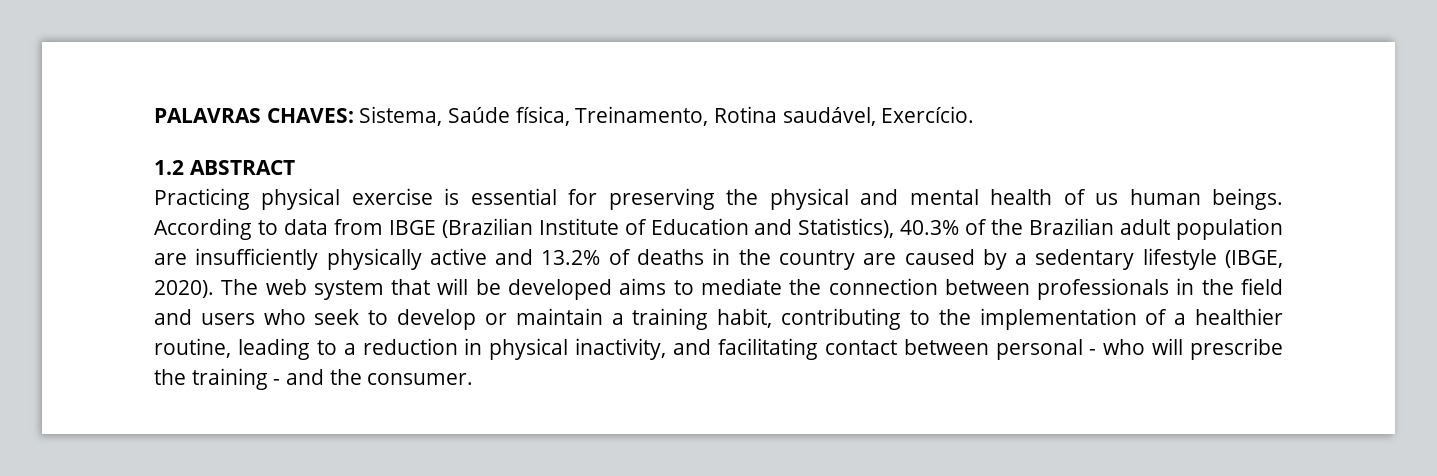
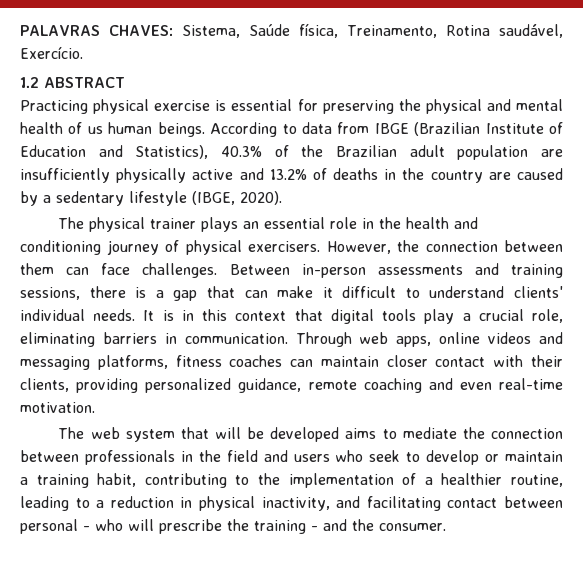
(214, 289) none -> [58,217,479,232] [20,240,563,255] [20,263,563,278] [20,286,563,301] [20,309,563,324] [20,332,564,347] [20,355,563,370] [20,378,563,393] [20,402,95,413] // The physical trainer plays an essential role in the health and conditioning journey of physical exercisers. However, the connection between them can face challenges. Between in-person assessments and training sessions, there is a gap that can make it difficult to understand clients' individual needs. It is in this context that digital tools play a crucial role, eliminating barriers in communication. Through web apps, online videos and messaging platforms, fitness coaches can maintain closer contact with their clients, providing personalized guidance, remote coaching and even real-time motivation. //

